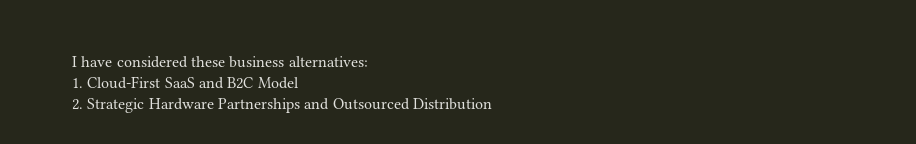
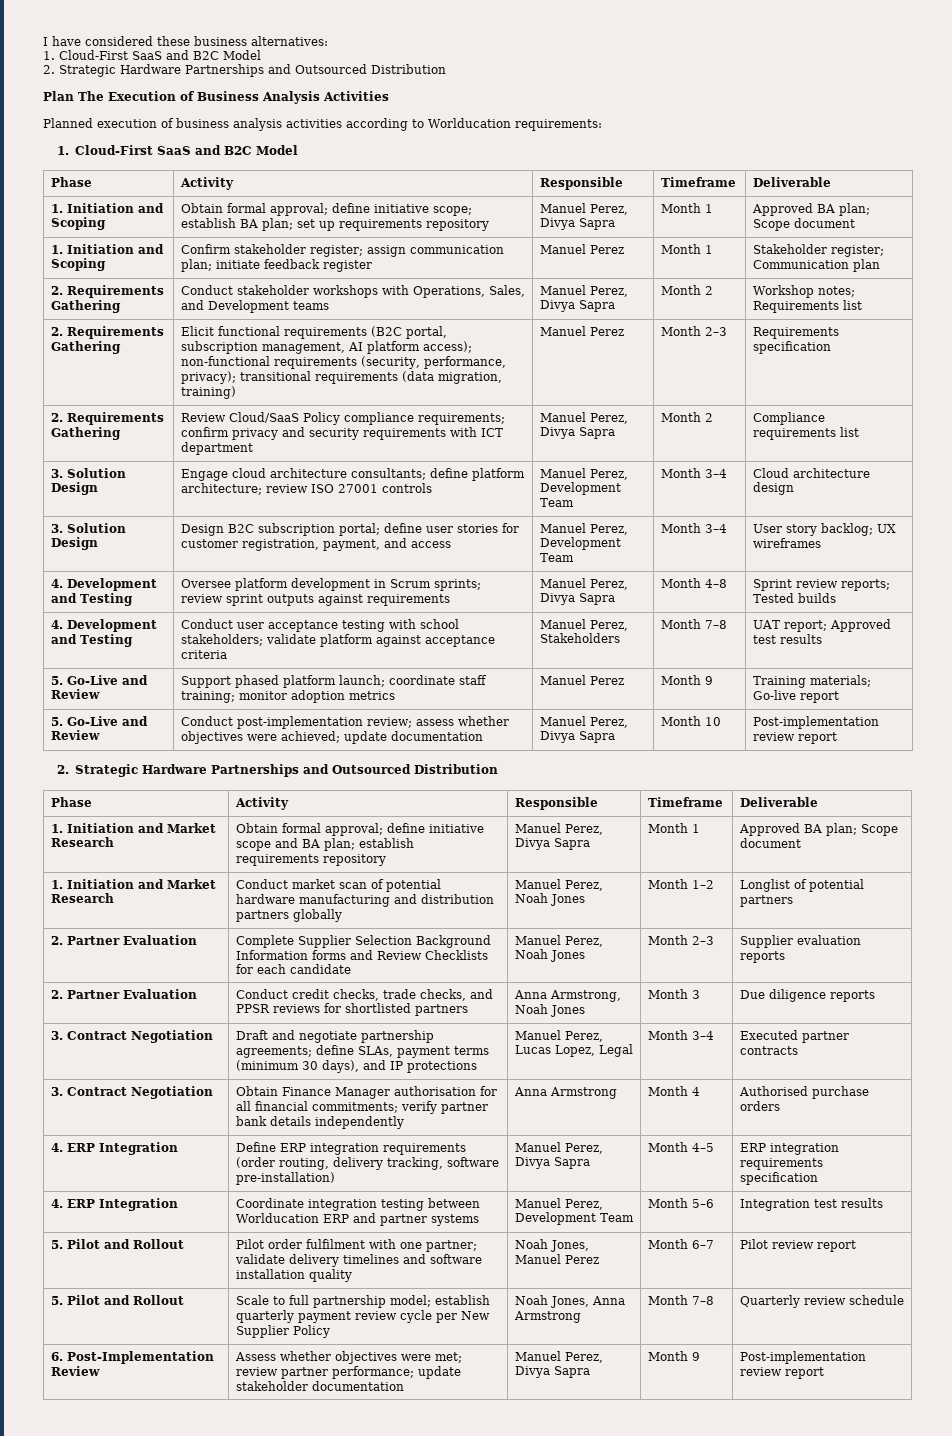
(492, 104) none -> [43,91,389,104] [43,118,602,131] [56,145,298,155] [50,177,92,187] [179,177,234,190] [539,177,623,190] [660,177,736,187] [752,177,831,187] [50,203,164,213] [50,217,106,230] [180,203,472,216] [180,218,489,231] [539,203,628,215] [539,218,615,230] [660,203,713,213] [751,203,870,216] [752,218,855,231] [50,244,164,254] [50,258,106,271] [180,244,504,257] [180,259,372,272] [539,244,624,254] [660,244,713,254] [752,244,884,257] [752,259,880,272] [50,285,164,298] [50,300,121,313] [180,285,525,298] [180,300,329,313] [539,285,628,297] [539,300,615,312] [660,285,713,295] [752,285,855,298] [752,300,862,313] [50,326,164,339] [50,341,121,354] [180,326,447,339] [180,341,472,354] [180,356,506,369] [180,371,502,384] [180,386,236,399] [539,326,624,336] [660,326,727,336] [752,327,839,339] [752,341,831,354] [50,412,164,425] [50,427,121,440] [180,412,505,425] [180,427,503,440] [180,442,253,455] [539,412,628,424] [539,427,615,439] [660,412,713,422] [752,412,825,425] [752,427,859,440] [50,468,126,478] [50,482,98,495] [180,468,525,481] [180,483,432,495] [539,468,628,480] [539,482,621,495] [539,498,574,507] [660,468,727,478] [752,468,870,478] [752,482,794,495] [50,523,126,533] [50,537,98,550] [180,523,519,536] [180,538,451,551] [539,523,628,535] [539,537,621,550] [539,553,574,562] [660,523,727,533] [752,523,896,536] [752,538,821,548] [50,578,157,591] [50,593,133,606] [180,578,481,591] [180,594,450,606] [539,578,628,590] [539,593,615,605] [660,578,727,588] [752,579,890,591] [752,593,836,603] [50,619,157,632] [50,634,133,647] [180,619,459,632] [180,634,495,647] [180,650,227,659] [539,619,628,631] [539,633,620,643] [660,619,727,629] [752,619,891,632] [752,634,822,644] [50,675,148,685] [50,689,100,699] [180,675,487,688] [180,690,395,703] [539,675,624,685] [660,675,713,685] [752,675,871,688] [752,690,839,703] [50,716,148,726] [50,730,100,740] [180,716,509,729] [180,731,483,744] [539,716,628,728] [539,731,615,743] [660,716,721,726] [752,716,879,729] [752,732,837,744] [56,764,498,777] [50,797,92,807] [234,797,289,810] [514,797,598,810] [647,797,723,807] [739,797,818,807] [50,823,216,833] [50,837,114,847] [235,823,484,836] [235,838,414,851] [235,854,386,866] [514,823,603,835] [514,838,590,850] [647,823,700,833] [738,823,898,836] [739,838,801,848] [50,879,216,889] [50,893,114,903] [235,879,441,892] [235,894,494,907] [235,909,342,922] [514,879,603,891] [514,893,585,906] [647,879,714,889] [739,879,864,892] [739,895,793,907] [50,935,197,945] [235,935,491,948] [235,950,488,960] [235,964,351,974] [514,935,603,947] [514,949,585,962] [647,935,714,945] [739,935,861,948] [739,951,785,963] [50,989,197,999] [235,989,493,1001] [235,1003,468,1016] [513,990,621,1002] [514,1004,585,1017] [647,989,700,999] [739,989,875,1002] [50,1030,213,1043] [235,1030,434,1043] [235,1045,489,1058] [235,1060,477,1073] [514,1030,603,1042] [514,1044,633,1057] [647,1030,714,1040] [739,1030,849,1043] [739,1046,798,1055] [50,1086,213,1099] [235,1086,497,1099] [235,1101,488,1114] [235,1116,404,1129] [513,1087,617,1099] [647,1086,700,1096] [738,1086,869,1099] [739,1101,780,1111] [50,1142,178,1155] [235,1142,466,1155] [235,1157,499,1170] [235,1172,335,1185] [514,1142,603,1154] [514,1157,590,1169] [647,1142,714,1152] [739,1143,839,1155] [739,1158,823,1170] [739,1172,818,1185] [50,1198,178,1211] [235,1198,480,1211] [235,1213,479,1226] [514,1198,603,1210] [514,1212,634,1225] [647,1198,714,1208] [739,1198,883,1211] [50,1239,184,1249] [235,1239,477,1252] [234,1254,482,1267] [235,1269,352,1282] [514,1239,589,1252] [514,1254,599,1264] [647,1239,714,1249] [739,1239,856,1252] [50,1295,184,1305] [235,1295,490,1308] [235,1310,490,1323] [235,1325,330,1338] [514,1295,625,1308] [513,1311,581,1323] [647,1295,714,1305] [739,1295,904,1308] [50,1351,214,1364] [50,1366,100,1376] [234,1351,462,1364] [235,1366,461,1379] [235,1381,404,1391] [514,1351,603,1363] [514,1366,590,1378] [647,1351,700,1361] [739,1351,866,1364] [739,1367,824,1379] // Plan The Execution of Business Analysis Activities // Planned execution of business analysis activities according to Worlducation requirements: // 1. Cloud-First SaaS and B2C Model // Phase | Activity | Responsible | Timeframe | Deliverable // 1. Initiation and Scoping | Obtain formal approval; define initiative scope; establish BA plan; set up requirements repository | Manuel Perez, Divya Sapra | Month 1 | Approved BA plan; Scope document // 1. Initiation and Scoping | Confirm stakeholder register; assign communication plan; initiate feedback register | Manuel Perez | Month 1 | Stakeholder register; Communication plan // 2. Requirements Gathering | Conduct stakeholder workshops with Operations, Sales, and Development teams | Manuel Perez, Divya Sapra | Month 2 | Workshop notes; Requirements list // 2. Requirements Gathering | Elicit functional requirements (B2C portal, subscription management, AI platform access); non-functional requirements (security, performance, privacy); transitional requirements (data migration, training) | Manuel Perez | Month 2–3 | Requirements specification // 2. Requirements Gathering | Review Cloud/SaaS Policy compliance requirements; confirm privacy and security requirements with ICT department | Manuel Perez, Divya Sapra | Month 2 | Compliance requirements list // 3. Solution Design | Engage cloud architecture consultants; define platform architecture; review ISO 27001 controls | Manuel Perez, Development Team | Month 3–4 | Cloud architecture design // 3. Solution Design | Design B2C subscription portal; define user stories for customer registration, payment, and access | Manuel Perez, Development Team | Month 3–4 | User story backlog; UX wireframes // 4. Development and Testing | Oversee platform development in Scrum sprints; review sprint outputs against requirements | Manuel Perez, Divya Sapra | Month 4–8 | Sprint review reports; Tested builds // 4. Development and Testing | Conduct user acceptance testing with school stakeholders; validate platform against acceptance criteria | Manuel Perez, Stakeholders | Month 7–8 | UAT report; Approved test results // 5. Go-Live and Review | Support phased platform launch; coordinate staff training; monitor adoption metrics | Manuel Perez | Month 9 | Training materials; Go-live report // 5. Go-Live and Review | Conduct post-implementation review; assess whether objectives were achieved; update documentation | Manuel Perez, Divya Sapra | Month 10 | Post-implementation review report // 2. Strategic Hardware Partnerships and Outsourced Distribution // Phase | Activity | Responsible | Timeframe | Deliverable // 1. Initiation and Market Research | Obtain formal approval; define initiative scope and BA plan; establish requirements repository | Manuel Perez, Divya Sapra | Month 1 | Approved BA plan; Scope document // 1. Initiation and Market Research | Conduct market scan of potential hardware manufacturing and distribution partners globally | Manuel Perez, Noah Jones | Month 1–2 | Longlist of potential partners // 2. Partner Evaluation | Complete Supplier Selection Background Information forms and Review Checklists for each candidate | Manuel Perez, Noah Jones | Month 2–3 | Supplier evaluation reports // 2. Partner Evaluation | Conduct credit checks, trade checks, and PPSR reviews for shortlisted partners | Anna Armstrong, Noah Jones | Month 3 | Due diligence reports // 3. Contract Negotiation | Draft and negotiate partnership agreements; define SLAs, payment terms (minimum 30 days), and IP protections | Manuel Perez, Lucas Lopez, Legal | Month 3–4 | Executed partner contracts // 3. Contract Negotiation | Obtain Finance Manager authorisation for all financial commitments; verify partner bank details independently | Anna Armstrong | Month 4 | Authorised purchase orders // 4. ERP Integration | Define ERP integration requirements (order routing, delivery tracking, software pre-installation) | Manuel Perez, Divya Sapra | Month 4–5 | ERP integration requirements specification // 4. ERP Integration | Coordinate integration testing between Worlducation ERP and partner systems | Manuel Perez, Development Team | Month 5–6 | Integration test results // 5. Pilot and Rollout | Pilot order fulfilment with one partner; validate delivery timelines and software installation quality | Noah Jones, Manuel Perez | Month 6–7 | Pilot review report // 5. Pilot and Rollout | Scale to full partnership model; establish quarterly payment review cycle per New Supplier Policy | Noah Jones, Anna Armstrong | Month 7–8 | Quarterly review schedule // 6. Post-Implementation Review | Assess whether objectives were met; review partner performance; update stakeholder documentation | Manuel Perez, Divya Sapra | Month 9 | Post-implementation review report

